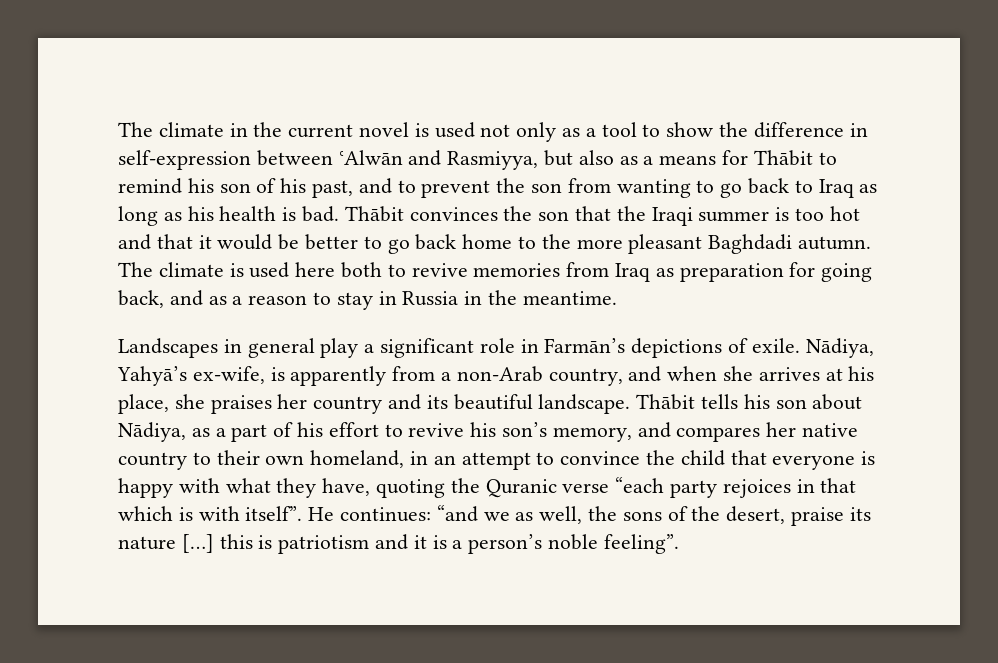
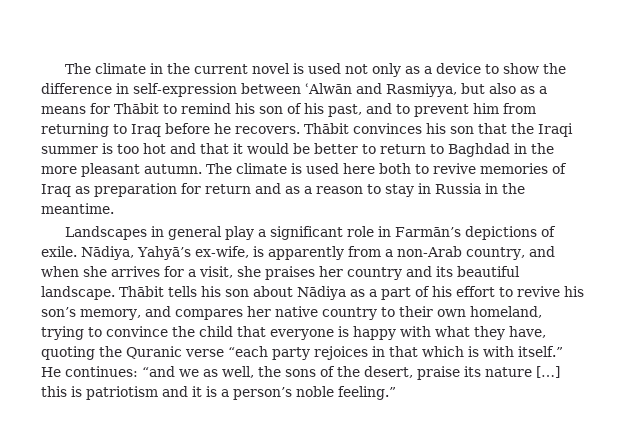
[601,122,637,137] tool -> [435,63,481,74] device
[496,178,878,198] [118,206,340,226] the son from wanting to go back to Iraq as long as his health is bad. -> [473,103,536,114] [41,123,300,137] him from returning to Iraq before he recovers.
[503,206,533,221] the -> [426,123,446,134] his
[387,234,537,254] go back home to -> [380,143,527,157] return to Baghdad in
[708,234,793,254] Baghdadi -> (140, 170) none
[566,262,610,277] from -> [552,163,567,174] of
[821,263,873,282] [118,290,164,308] going back, -> [205,184,251,194] return
[825,366,875,381] [118,394,169,414] at his place, -> [164,266,233,278] for a visit,
[118,422,186,442] Nādiya, -> [297,286,346,300] Nādiya
[410,451,531,470] in an attempt -> [41,326,84,340] trying
[245,506,303,521] itself”. -> [518,346,563,357] itself.”
[603,534,679,554] feeling”. -> [338,386,396,400] feeling.”

